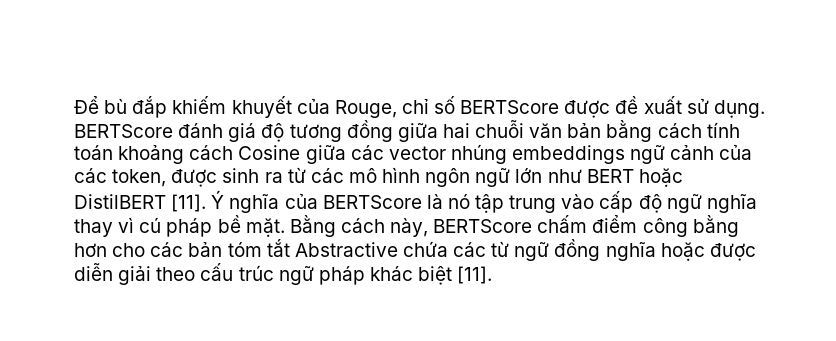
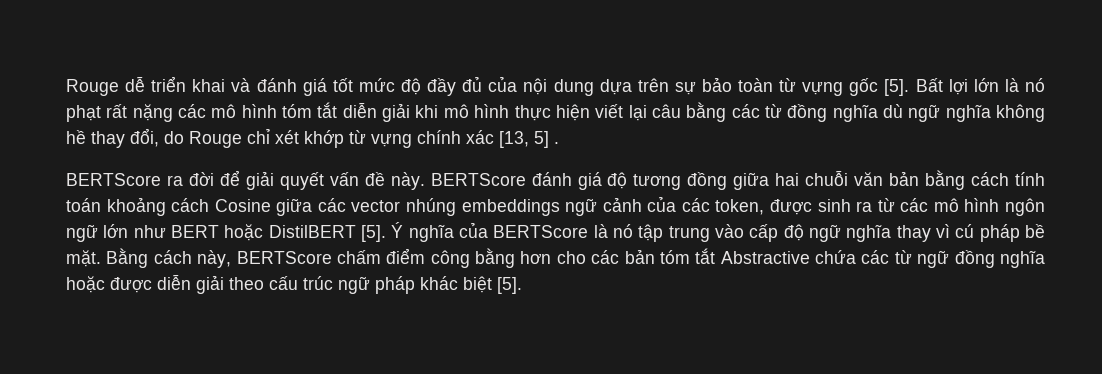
[74,96,765,118] Để bù đắp khiếm khuyết của Rouge, chỉ số BERTScore được đề xuất sử dụng. -> [66,76,1046,96] [66,102,1045,122] [66,128,559,148] [66,170,425,190] Rouge dễ triển khai và đánh giá tốt mức độ đầy đủ của nội dung dựa trên sự bảo toàn từ vựng gốc [5]. Bất lợi lớn là nó phạt rất nặng các mô hình tóm tắt diễn giải khi mô hình thực hiện viết lại câu bằng các từ đồng nghĩa dù ngữ nghĩa không hề thay đổi, do Rouge chỉ xét khớp từ vựng chính xác [13, 5] . // BERTScore ra đời để giải quyết vấn đề này.
[171,194,207,212] [11]. -> [361,225,386,242] [5].
[457,266,493,284] [11]. -> [497,277,522,294] [5].

